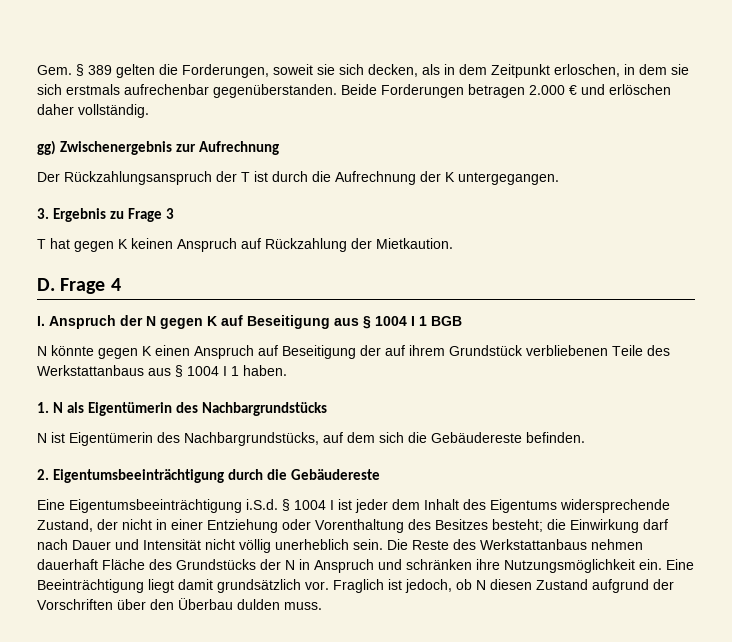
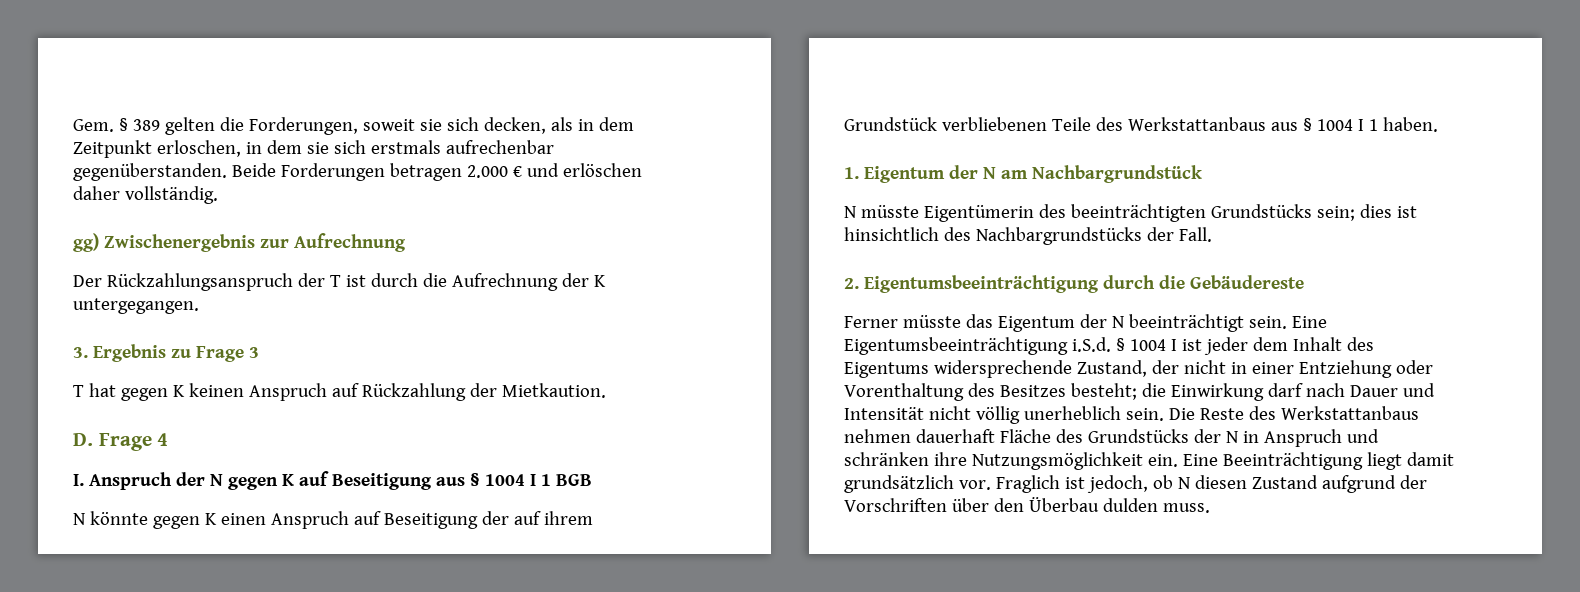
[53,402,328,416] [37,432,585,446] N als Eigentümerin des Nachbargrundstücks // N ist Eigentümerin des Nachbargrundstücks, auf dem sich die Gebäudereste befinden. -> [864,165,1202,183] [844,204,1417,222] [844,227,1212,245] Eigentum der N am Nachbargrundstück // N müsste Eigentümerin des beeinträchtigten Grundstücks sein; dies ist hinsichtlich des Nachbargrundstücks der Fall.
(381, 474) none -> [844,314,1287,332] Ferner müsste das Eigentum der N beeinträchtigt sein.

